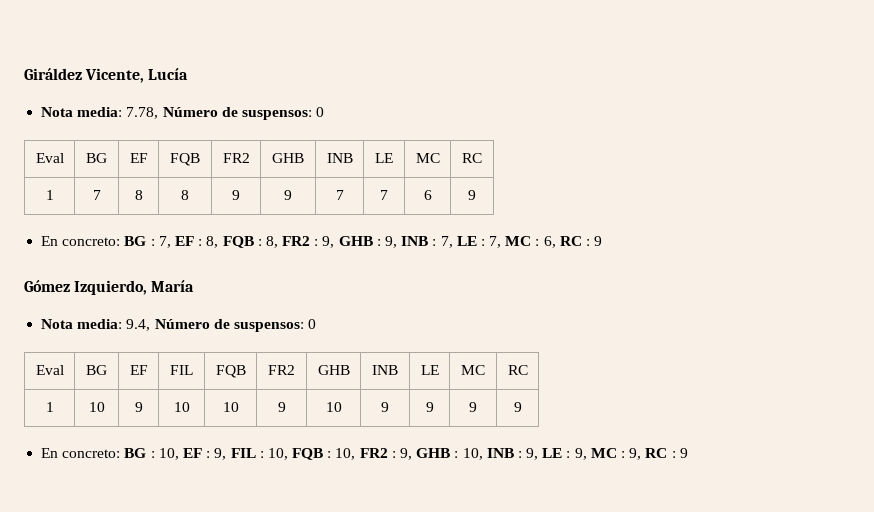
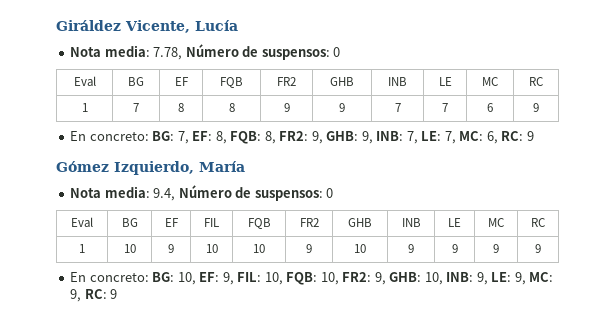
[124,236,591,248] BG : 7, EF : 8, FQB : 8, FR2 : 9, GHB : 9, INB : 7, LE : 7, MC : 6, RC : -> [152,131,524,144] BG: 7, EF: 8, FQB: 8, FR2: 9, GHB: 9, INB: 7, LE: 7, MC: 6, RC:
[124,448,676,460] BG : 10, EF : 9, FIL : 10, FQB : 10, FR2 : 9, GHB : 10, INB : 9, LE : 9, MC : 9, RC : -> [152,272,554,285] [70,289,107,302] BG: 10, EF: 9, FIL: 10, FQB: 10, FR2: 9, GHB: 10, INB: 9, LE: 9, MC: 9, RC:

